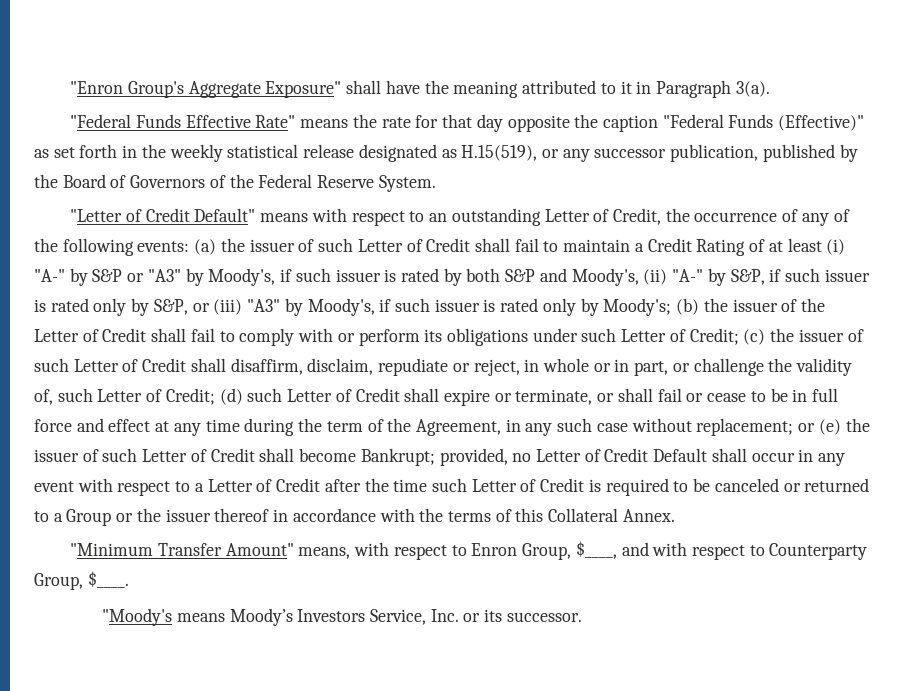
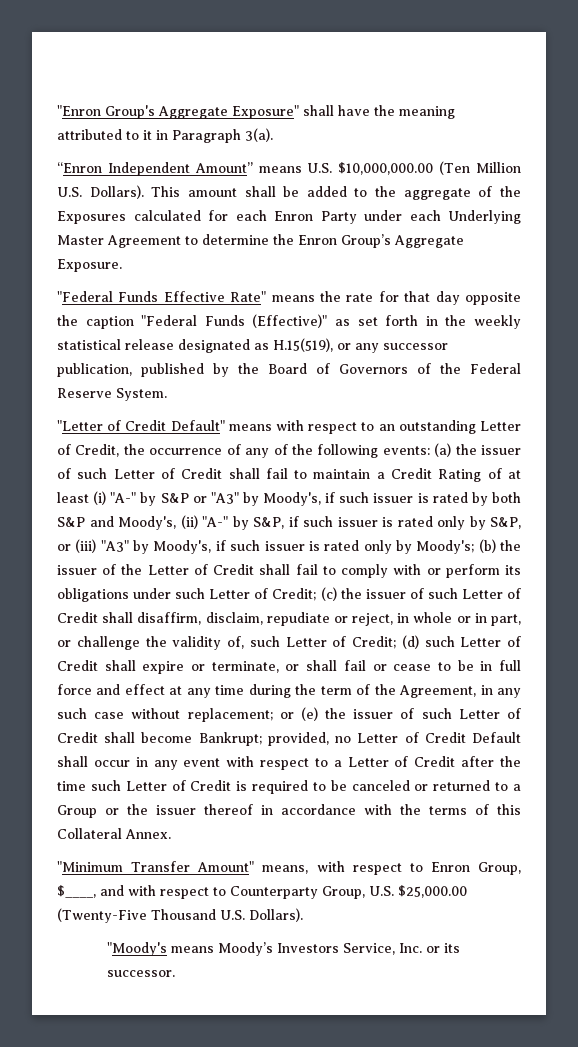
(770, 89) none -> [57,161,521,176] [57,185,521,200] [57,210,521,224] [57,234,464,248] [57,259,122,272] // “Enron Independent Amount” means U.S. $10,000,000.00 (Ten Million U.S. Dollars). This amount shall be added to the aggregate of the Exposures calculated for each Enron Party under each Underlying Master Agreement to determine the Enron Group’s Aggregate Exposure.
[87,571,129,588] $____. -> [369,885,467,898] [57,908,303,923] U.S. $25,000.00 (Twenty-Five Thousand U.S. Dollars).

